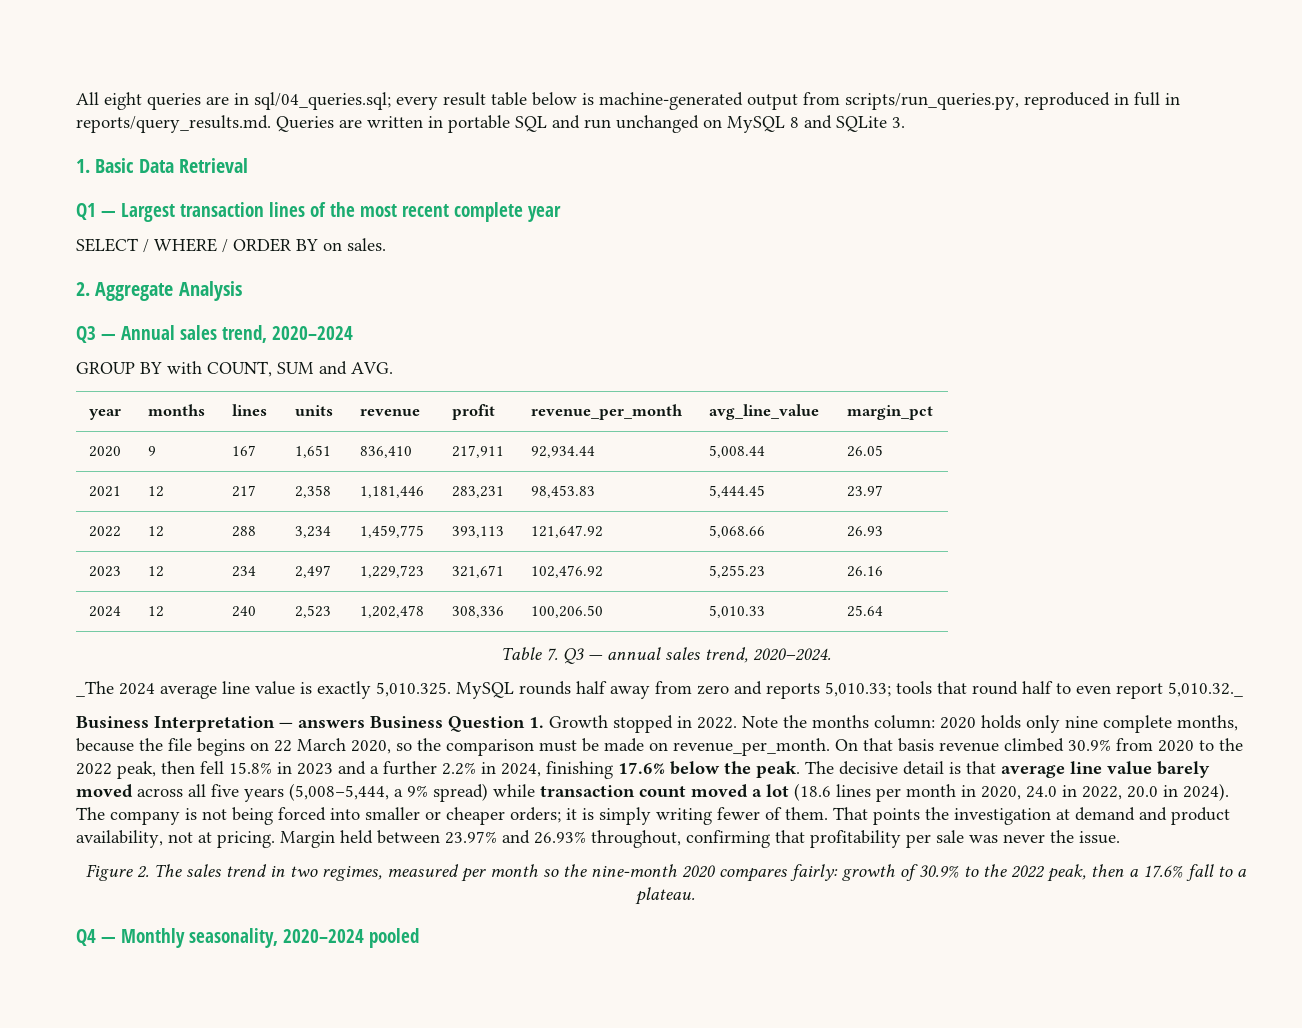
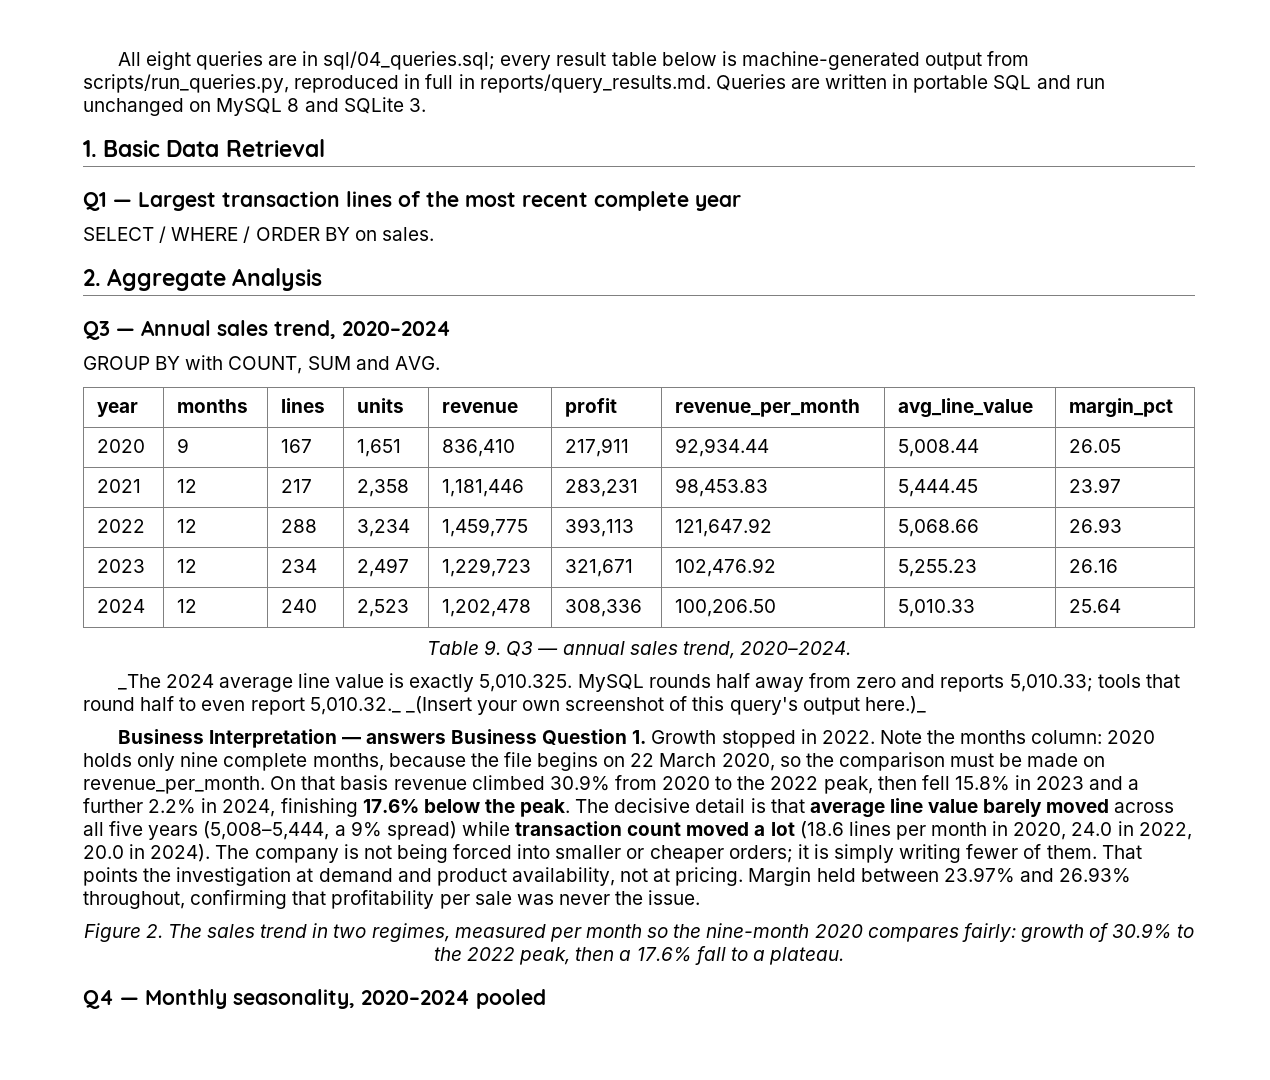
[545,648,558,661] 7. -> [484,640,502,655] 9.
(1243, 689) none -> [405,696,926,715] _(Insert your own screenshot of this query's output here.)_

